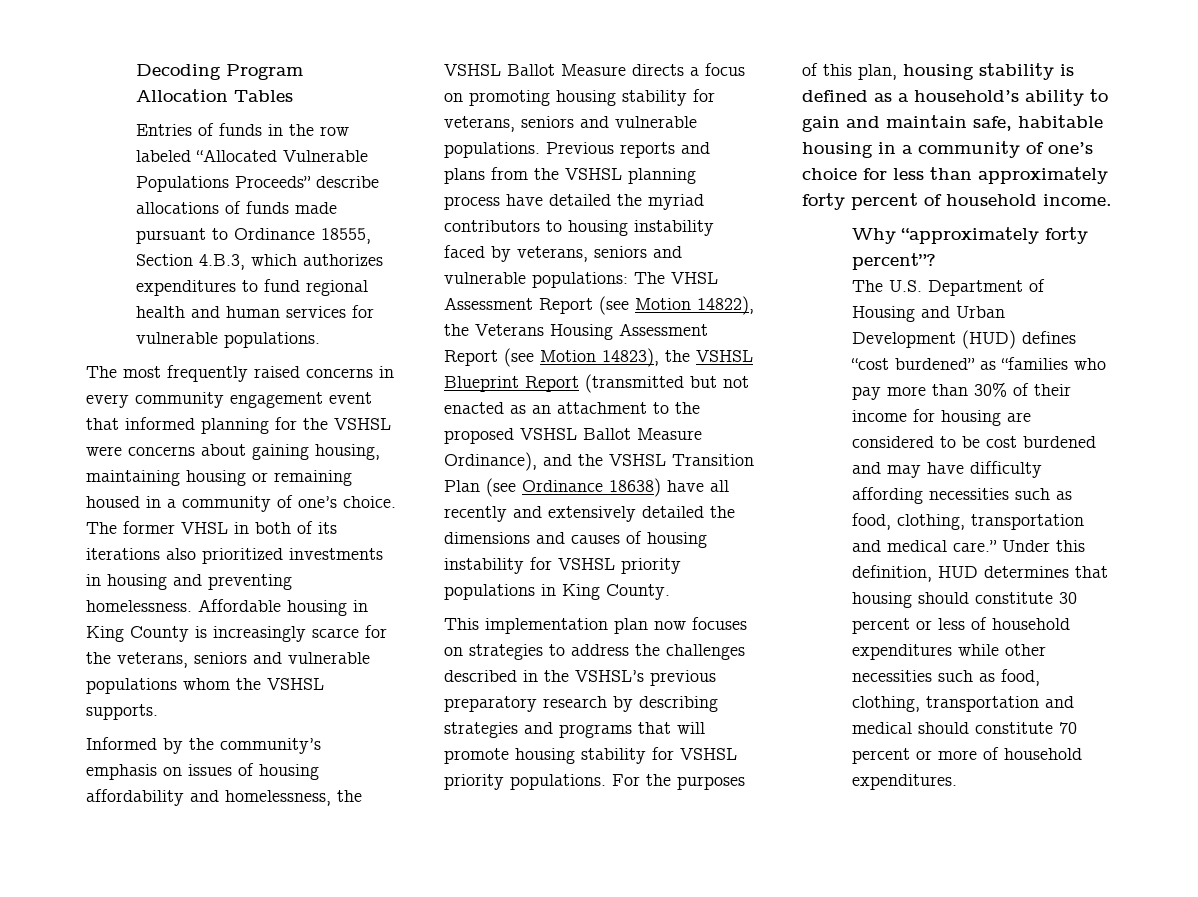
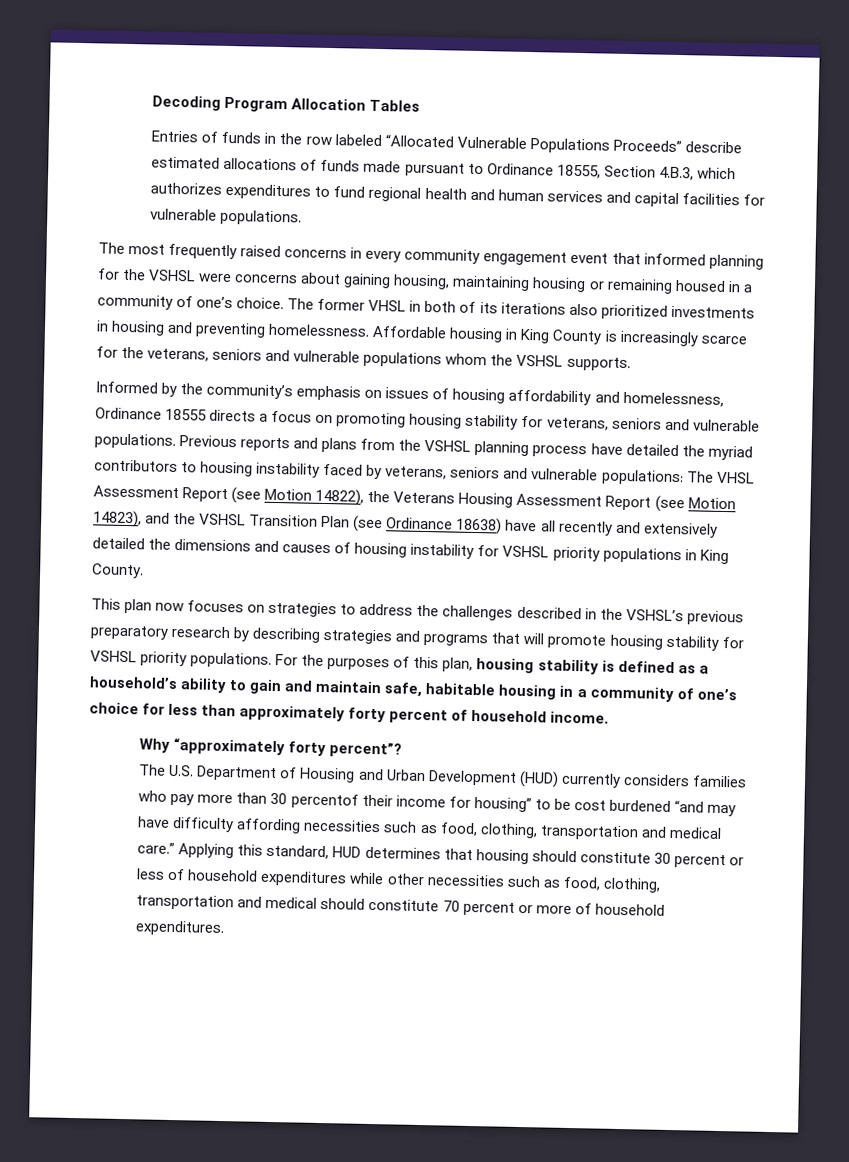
(379, 182) none -> [151,156,221,169] estimated
(346, 312) none -> [605,191,740,208] and capital facilities
[337,790,362,802] [444,64,626,76] the VSHSL Ballot Measure -> [95,407,208,421] Ordinance 18555
[665,350,753,362] [444,374,749,393] [444,402,700,414] [444,428,702,444] [444,452,537,471] the VSHSL Blueprint Report (transmitted but not enacted as an attachment to the proposed VSHSL Ballot Measure Ordinance), -> (142, 519) none
[485,618,608,634] implementation -> (121, 604) none
[1021,331,1076,344] [850,357,1068,370] defines “cost burdened” as “families -> [560,772,747,788] currently considers families
[973,382,1029,397] 30% of -> [270,792,359,809] 30 percentof
[940,410,1031,426] [851,436,934,448] housing are considered -> [473,797,532,813] housing”
[851,462,881,474] and -> [673,800,704,813] “and
[1001,540,1085,552] [851,565,932,582] Under this definition, -> [178,843,330,860] Applying this standard,

